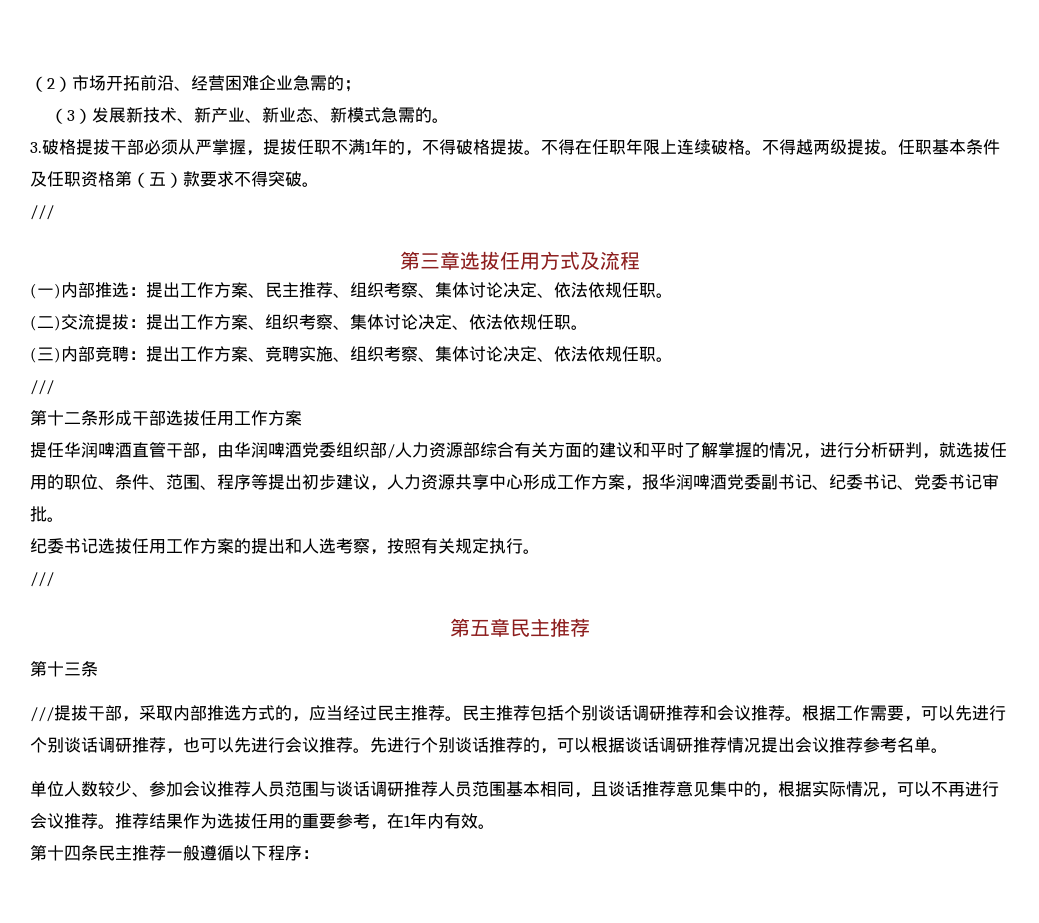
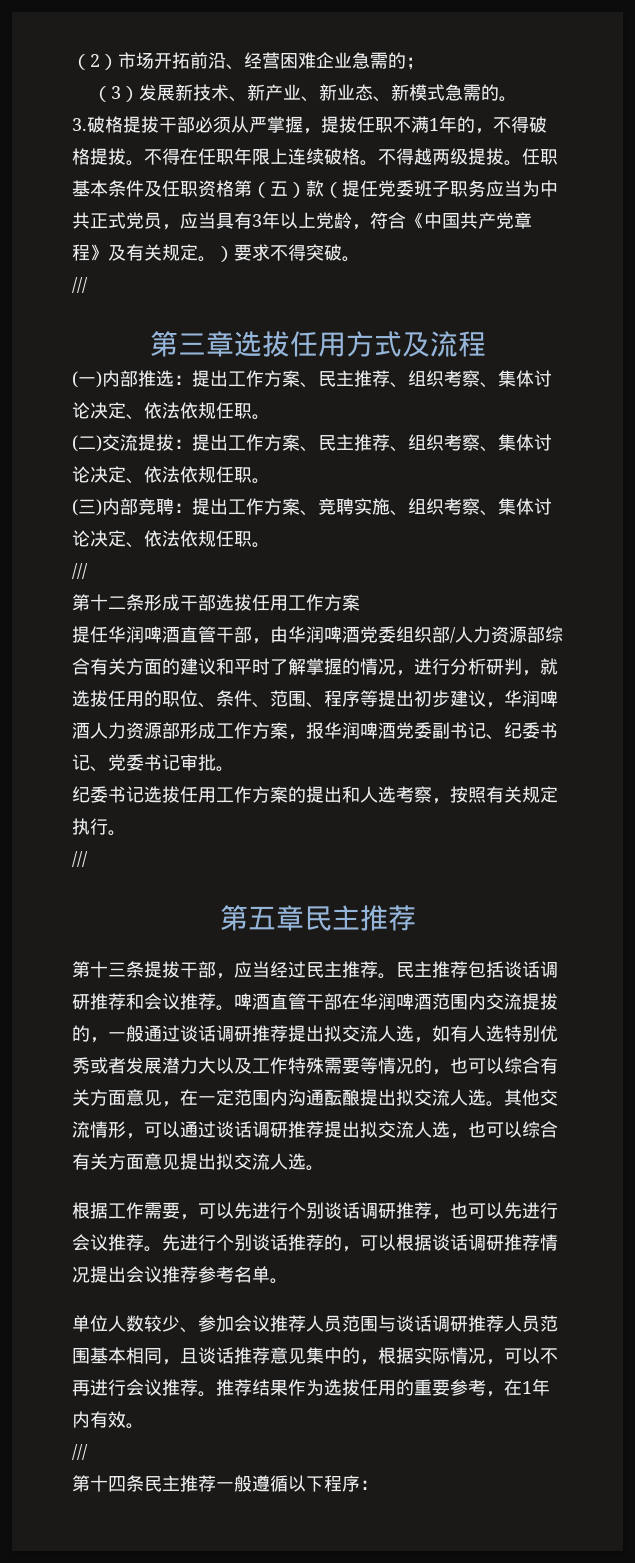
(200, 179) none -> [324,180,558,198] [72,212,532,230] [72,244,234,262] （提任党委班子职务应当为中共正式党员，应当具有3年以上党龄，符合《中国共产党章程》及有关规定。）
(265, 327) none -> [318,434,408,452] 民主推荐、
[387,474,523,490] 人力资源共享中心 -> [504,690,558,707] [72,722,180,739] 华润啤酒人力资源部
[30,707,54,722] // /// -> (144, 969) none
[139,705,309,722] 采取内部推选方式的， -> (234, 976) none
[564,705,598,721] 个别 -> (504, 969) none
(802, 718) none -> [234,993,558,1010] [72,1025,558,1043] [72,1057,558,1075] [72,1089,558,1107] [72,1121,558,1139] [72,1153,324,1171] 啤酒直管干部在华润啤酒范围内交流提拔的，一般通过谈话调研推荐提出拟交流人选，如有人选特别优秀或者发展潜力大以及工作特殊需要等情况的，也可以综合有关方面意见，在一定范围内沟通酝酿提出拟交流人选。其他交流情形，可以通过谈话调研推荐提出拟交流人选，也可以综合有关方面意见提出拟交流人选。 //
(495, 826) none -> [72,1444,88,1460] // ///

